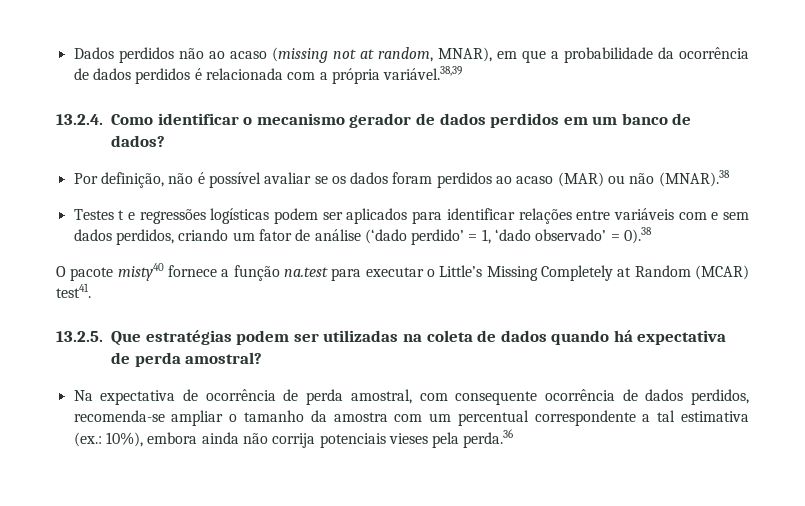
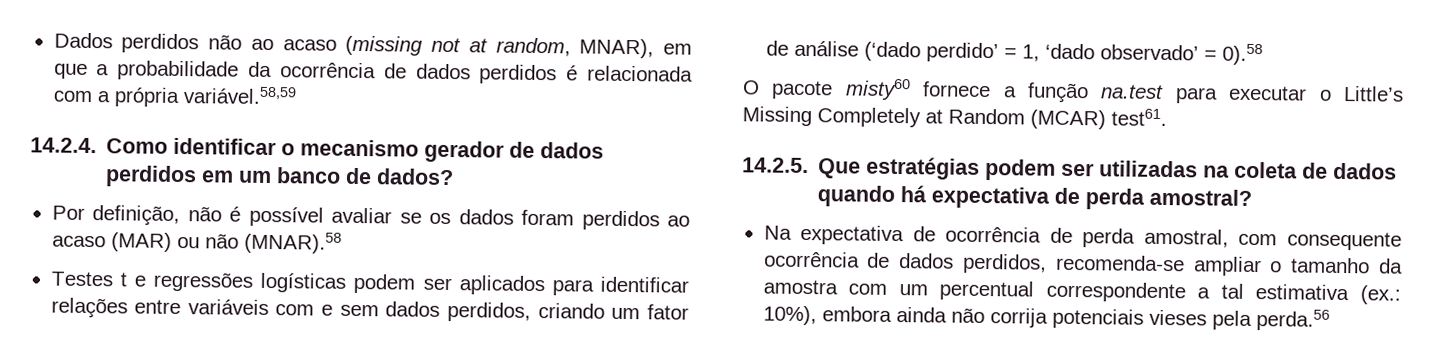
[383,66,463,80] [56,114,103,125] variável.38,39 // 13.2.4. -> [182,86,297,105] [30,137,97,154] variável.58,59 // 14.2.4.
[658,170,730,187] (MNAR).38 -> [243,231,342,254] (MNAR).58
[624,227,653,244] 0).38 -> [1221,43,1263,66] 0).58
[117,263,164,281] misty40 -> [844,78,911,101] misty60
[56,283,91,298] [56,331,103,342] test41. // 13.2.5. -> [1111,108,1167,127] [742,157,809,174] test61. // 14.2.5.
[463,429,514,448] perda.36 -> [1255,309,1330,331] perda.56

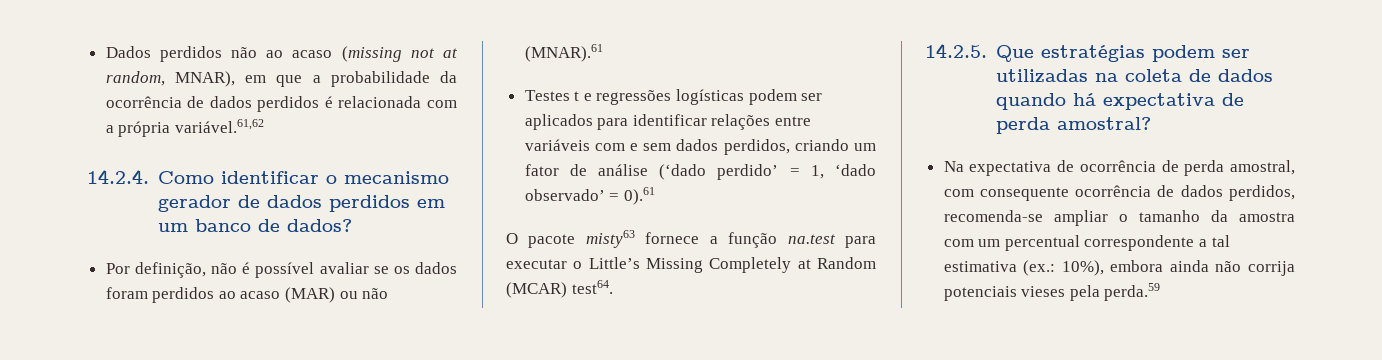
[182,86,297,105] variável.58,59 -> [174,119,264,133] variável.61,62
[243,231,342,254] (MNAR).58 -> [524,44,603,62] (MNAR).61
[1221,43,1263,66] 0).58 -> [623,187,655,205] 0).61
[844,78,911,101] misty60 -> [585,230,635,248] misty63
[1111,108,1167,127] test61. -> [571,280,613,294] test64.
[1255,309,1330,331] perda.56 -> [1104,283,1161,301] perda.59

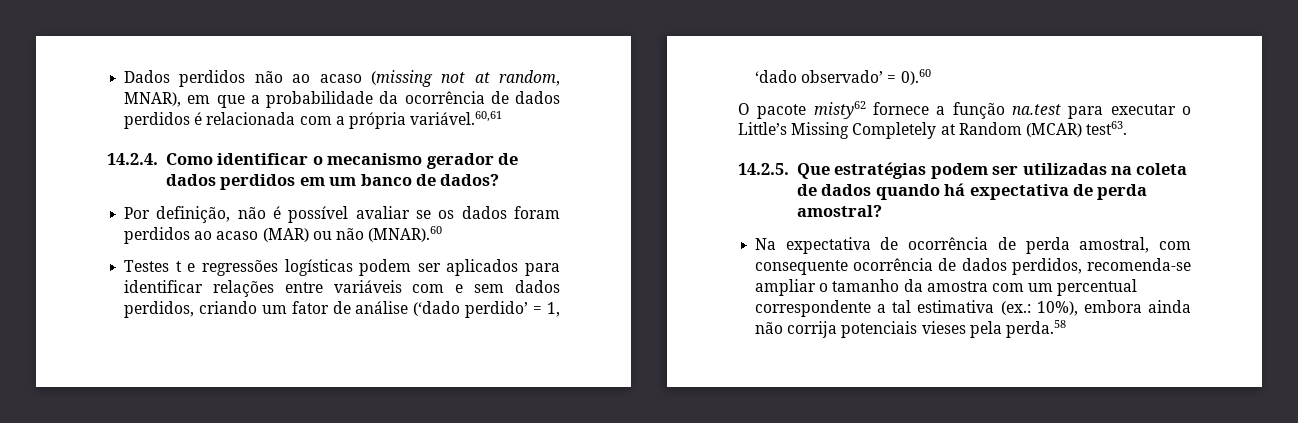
[174,119,264,133] variável.61,62 -> [410,111,503,125] variável.60,61
[524,44,603,62] (MNAR).61 -> [368,226,443,242] (MNAR).60
[623,187,655,205] 0).61 -> [900,69,931,85] 0).60
[585,230,635,248] misty63 -> [813,101,866,119] misty62
[571,280,613,294] test64. -> [1086,121,1128,135] test63.
[1104,283,1161,301] perda.59 -> [1005,320,1066,338] perda.58

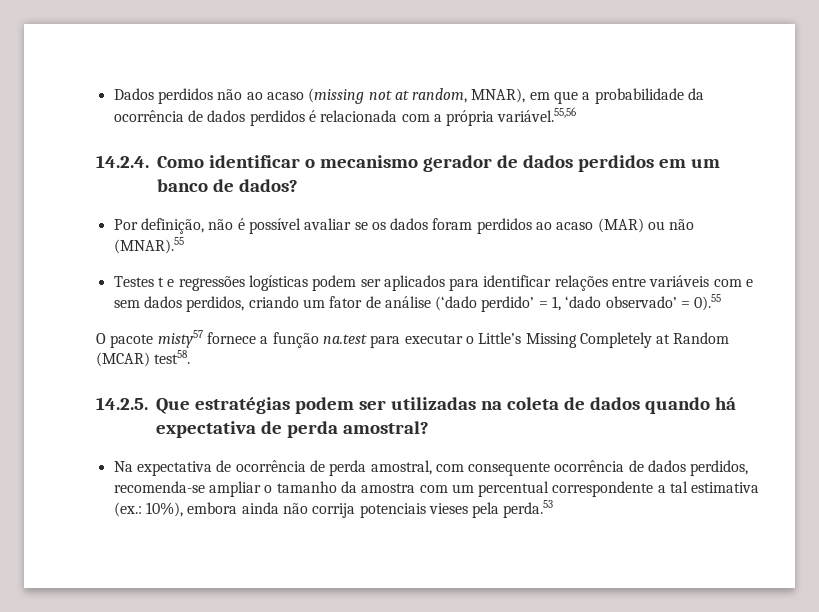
[410,111,503,125] variável.60,61 -> [497,107,577,122] variável.55,56
[368,226,443,242] (MNAR).60 -> [113,237,184,254] (MNAR).55
[900,69,931,85] 0).60 -> [694,294,722,311] 0).55
[813,101,866,119] misty62 -> [157,330,203,348] misty57
[1086,121,1128,135] test63. -> [154,350,191,364] test58.
[1005,320,1066,338] perda.58 -> [503,500,554,518] perda.53

